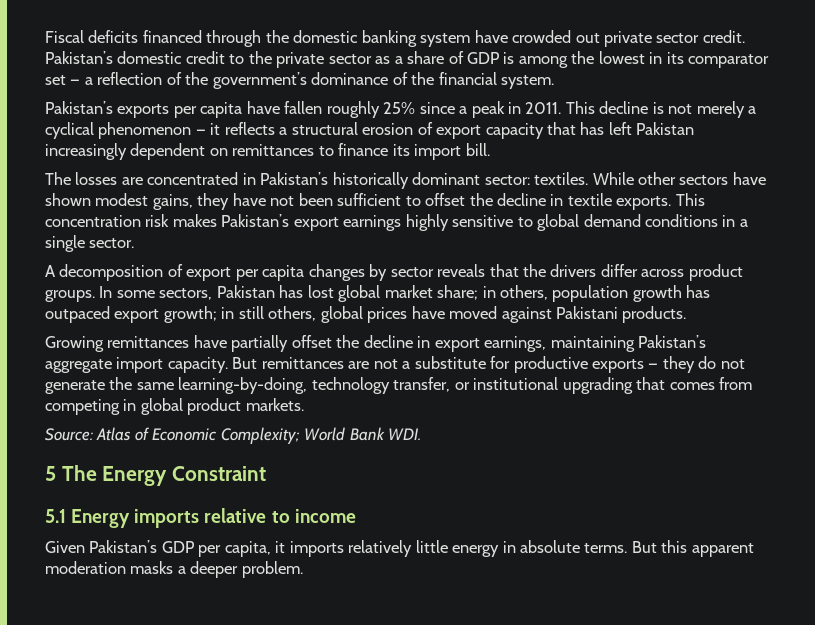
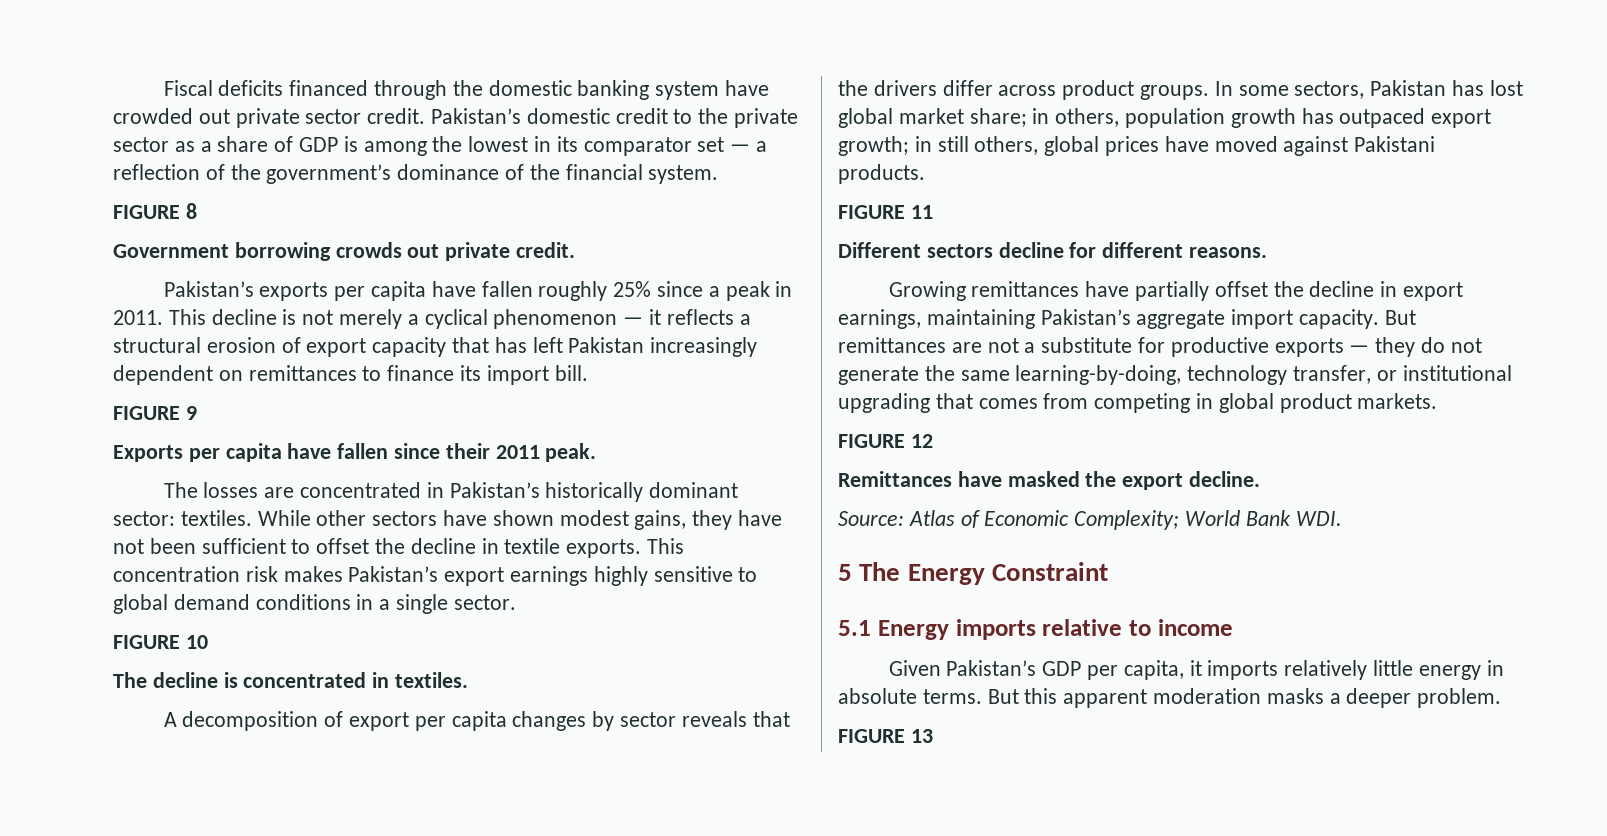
(554, 82) none -> [113,203,197,219] [113,242,576,261] // FIGURE 8 // Government borrowing crowds out private credit.
(490, 149) none -> [113,406,197,420] [113,443,597,462] // FIGURE 9 // Exports per capita have fallen since their 2011 peak.
(135, 243) none -> [113,635,208,649] [113,672,469,688] // FIGURE 10 // The decline is concentrated in textiles.
(687, 314) none -> [838,205,933,219] [838,242,1268,258] // FIGURE 11 // Different sectors decline for different reasons.
(304, 404) none -> [838,434,933,448] [838,471,1261,490] // FIGURE 12 // Remittances have masked the export decline.
(303, 569) none -> [838,729,933,743] // FIGURE 13

